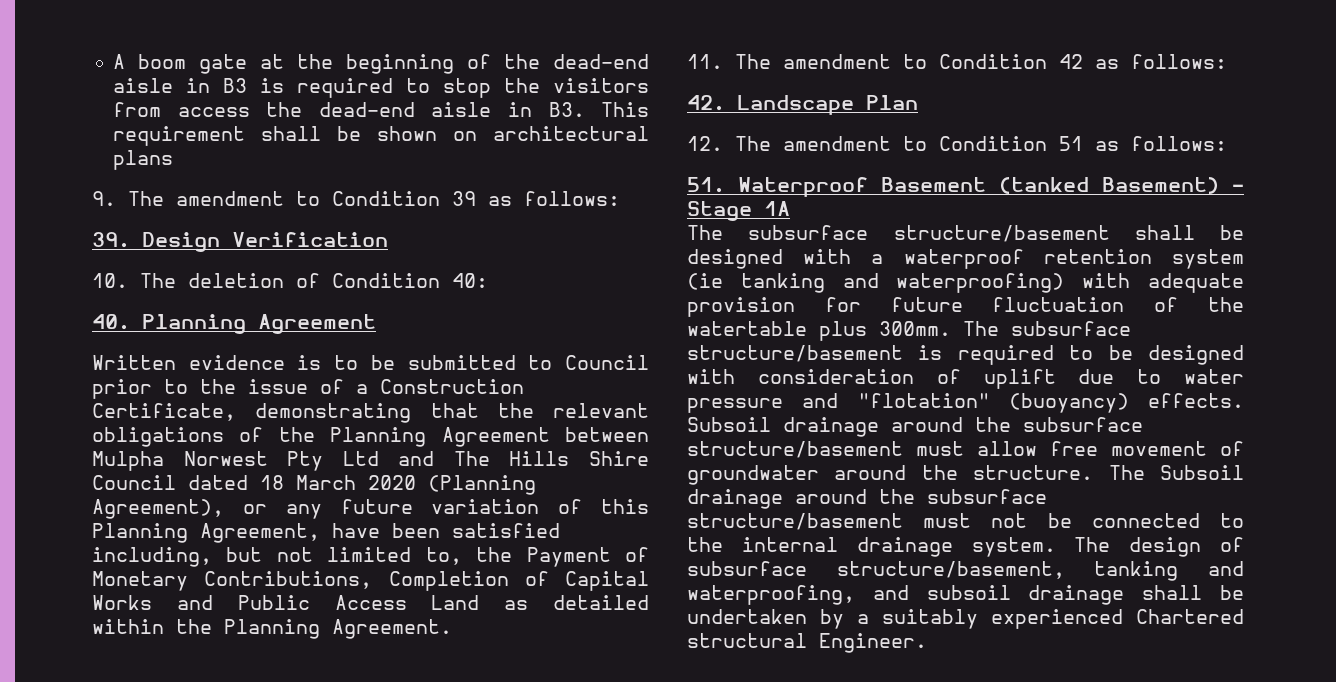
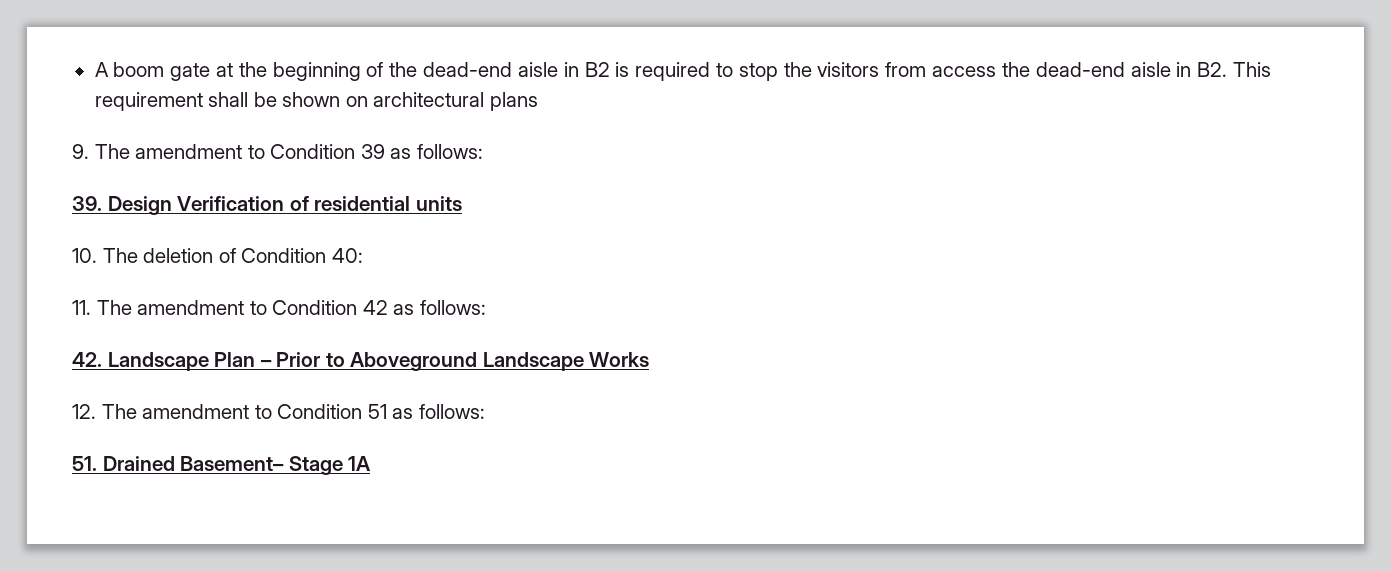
[223,78,248,93] B3 -> [584,62,610,77] B2
[548,102,585,117] B3. -> [1197,62,1228,77] B2.
(388, 239) none -> [289,196,462,211] of residential units
[92,314,376,334] [92,355,649,370] [92,379,524,399] [92,403,649,423] [92,427,649,447] [92,451,649,471] [92,475,536,495] [92,499,649,519] [92,523,560,543] [92,547,649,567] [92,571,649,591] [92,595,649,610] [92,619,452,639] // 40. Planning Agreement // Written evidence is to be submitted to Council prior to the issue of a Construction Certificate, demonstrating that the relevant obligations of the Planning Agreement between Mulpha Norwest Pty Ltd and The Hills Shire Council dated 18 March 2020 (Planning Agreement), or any future variation of this Planning Agreement, have been satisfied including, but not limited to, the Payment of Monetary Contributions, Completion of Capital Works and Public Access Land as detailed within the Planning Agreement. -> (363, 255) none
(918, 102) none -> [260,352,650,371] – Prior to Aboveground Landscape Works
[738,177,1244,197] [687,201,790,221] [687,225,1244,242] [687,249,1244,269] [687,273,1244,293] [687,297,1244,317] [687,321,1131,341] [687,345,1244,365] [687,369,1244,389] [687,393,1244,413] [687,417,1143,437] [687,441,1244,458] [687,465,1244,485] [687,489,1047,509] [687,513,1244,530] [687,537,1244,557] [687,561,1244,581] [687,585,1244,605] [687,609,1244,629] [687,633,927,653] Waterproof Basement (tanked Basement) – Stage 1A // The subsurface structure/basement shall be designed with a waterproof retention system (ie tanking and waterproofing) with adequate provision for future fluctuation of the watertable plus 300mm. The subsurface structure/basement is required to be designed with consideration of uplift due to water pressure and "flotation" (buoyancy) effects. Subsoil drainage around the subsurface structure/basement must allow free movement of groundwater around the structure. The Subsoil drainage around the subsurface structure/basement must not be connected to the internal drainage system. The design of subsurface structure/basement, tanking and waterproofing, and subsoil drainage shall be undertaken by a suitably experienced Chartered structural Engineer. -> [102,456,372,475] Drained Basement– Stage 1A

